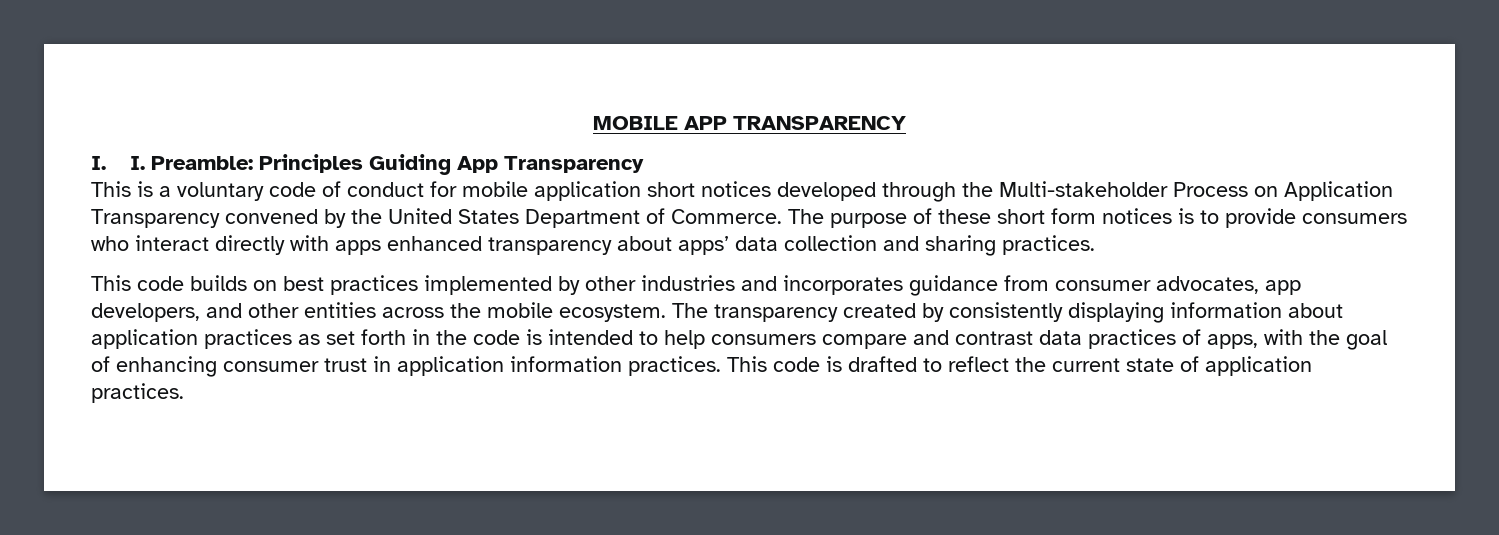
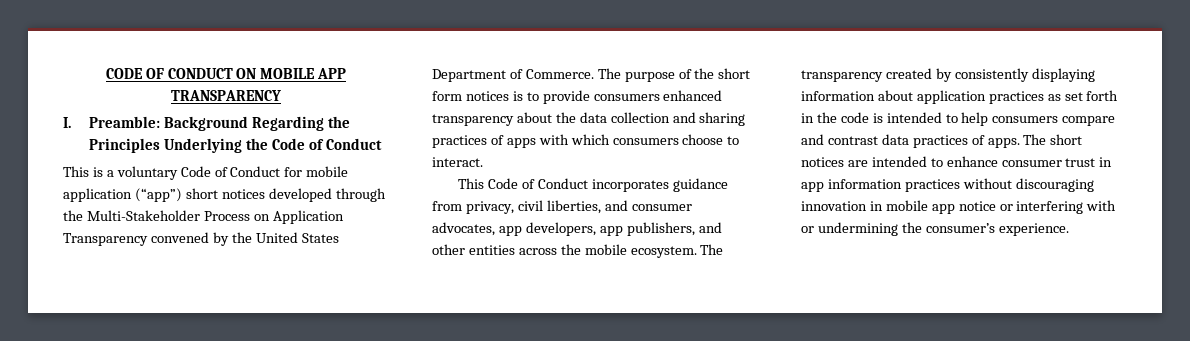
(593, 123) none -> [105,68,257,79] CODE OF CONDUCT ON
[129,154,644,175] I. Preamble: Principles Guiding App Transparency -> [89,116,350,131] [89,138,382,153] Preamble: Background Regarding the Principles Underlying the Code of Conduct
[269,181,424,197] code of conduct -> [180,166,281,177] Code of Conduct
(641, 191) none -> [134,188,182,202] (“app”)
[999,181,1168,197] Multi-stakeholder -> [86,210,200,221] Multi-Stakeholder
[938,209,991,224] these -> [694,68,715,79] the
[91,235,381,255] who interact directly with apps -> (660, 97) none
[678,236,729,255] apps’ -> [555,112,576,123] the
[1002,235,1095,255] [91,275,1049,296] practices. // This code builds on best practices implemented by other industries and incorporates guidance from -> [432,134,740,148] [432,157,483,167] [458,178,728,192] [432,200,628,214] practices of apps with which consumers choose to interact. // This Code of Conduct incorporates guidance from privacy, civil liberties, and
(200, 312) none -> [599,222,695,236] app publishers,
[1207,329,1387,350] [91,356,1312,377] [91,383,184,403] apps, with the goal of enhancing consumer trust in application information practices. This code is drafted to reflect the current state of application practices. -> [987,134,1083,148] [801,156,1113,167] [801,178,1094,192] [801,200,1117,214] [801,222,1069,236] apps. The short notices are intended to enhance consumer trust in app information practices without discouraging innovation in mobile app notice or interfering with or undermining the consumer’s experience.

